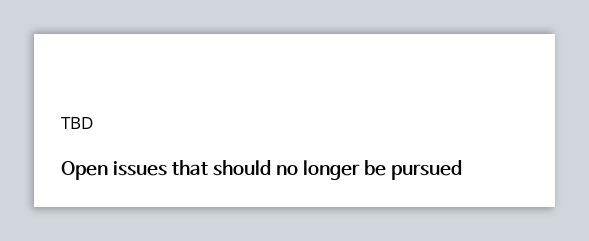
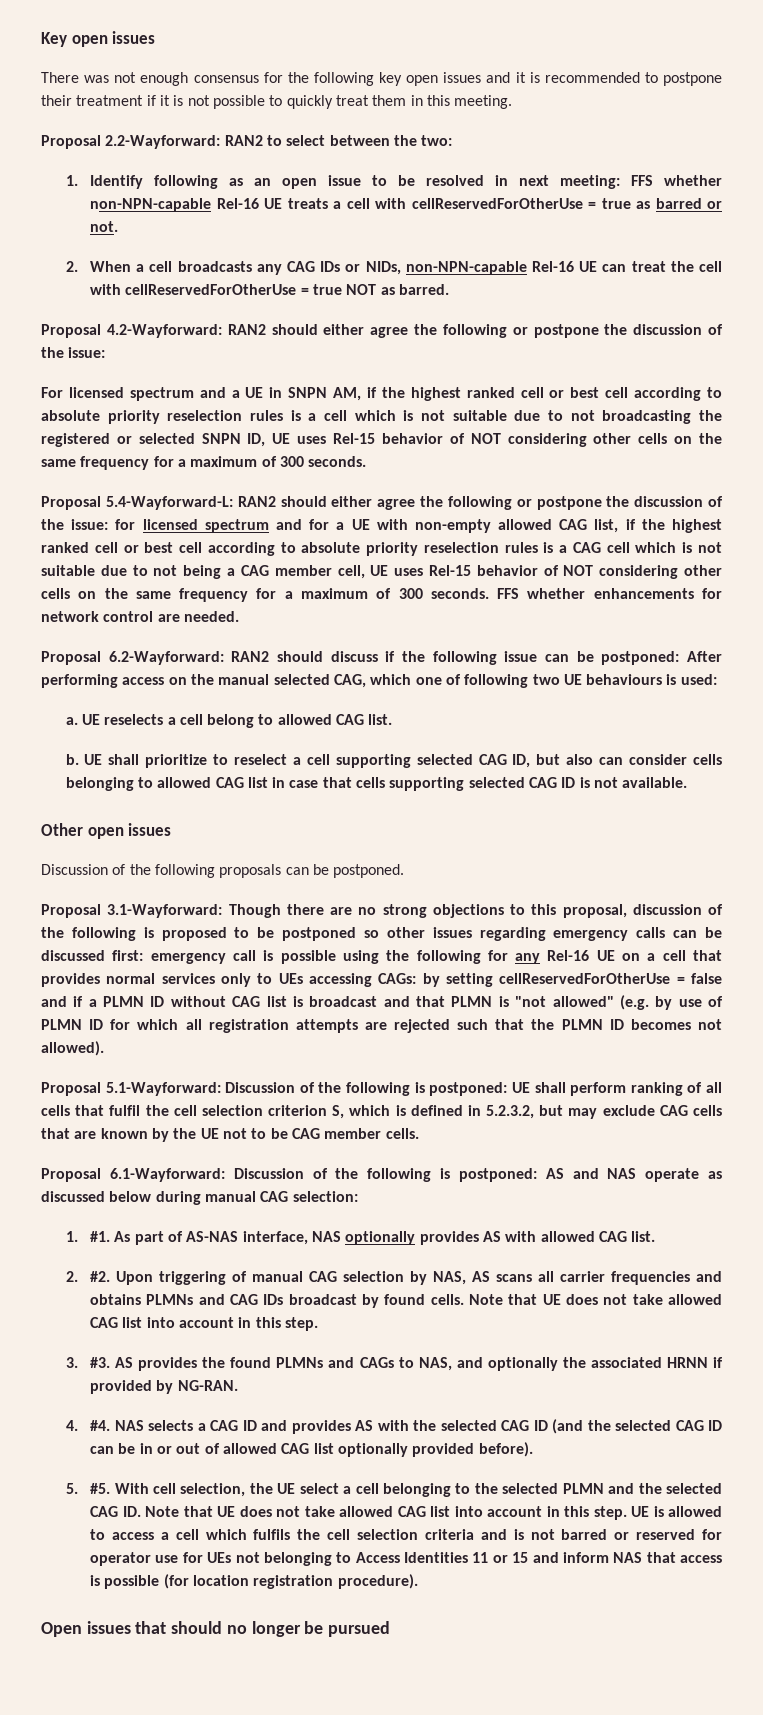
[61,117,93,129] TBD -> [41,31,156,47] [41,72,722,86] [41,95,513,109] [41,135,453,149] [65,175,722,189] [90,198,722,212] [90,221,119,232] [65,261,723,275] [90,284,449,295] [41,324,723,338] [41,347,106,358] [41,387,723,401] [41,410,722,424] [41,433,723,447] [41,456,367,470] [41,496,723,510] [41,519,722,533] [41,542,722,556] [41,565,722,579] [41,588,722,602] [41,611,239,622] [41,651,722,665] [41,674,717,688] [65,714,393,728] [65,754,723,768] [65,777,688,791] [41,823,172,839] [41,864,405,878] [41,904,723,918] [41,927,722,941] [41,950,722,964] [41,973,722,987] [41,995,723,1010] [41,1019,722,1033] [41,1041,104,1056] [41,1082,723,1096] [41,1105,722,1119] [41,1128,419,1142] [41,1168,722,1182] [41,1191,358,1205] [65,1231,656,1245] [65,1271,723,1285] [90,1294,723,1308] [90,1317,318,1331] [65,1357,723,1371] [90,1380,238,1394] [65,1419,722,1434] [90,1442,533,1457] [65,1483,723,1497] [90,1506,723,1520] [90,1529,723,1540] [90,1552,723,1566] [90,1574,418,1589] Key open issues // There was not enough consensus for the following key open issues and it is recommended to postpone their treatment if it is not possible to quickly treat them in this meeting. // Proposal 2.2-Wayforward: RAN2 to select between the two: // 1. Identify following as an open issue to be resolved in next meeting: FFS whether non-NPN-capable Rel-16 UE treats a cell with cellReservedForOtherUse = true as barred or not. // 2. When a cell broadcasts any CAG IDs or NIDs, non-NPN-capable Rel-16 UE can treat the cell with cellReservedForOtherUse = true NOT as barred. // Proposal 4.2-Wayforward: RAN2 should either agree the following or postpone the discussion of the issue: // For licensed spectrum and a UE in SNPN AM, if the highest ranked cell or best cell according to absolute priority reselection rules is a cell which is not suitable due to not broadcasting the registered or selected SNPN ID, UE uses Rel-15 behavior of NOT considering other cells on the same frequency for a maximum of 300 seconds. // Proposal 5.4-Wayforward-L: RAN2 should either agree the following or postpone the discussion of the issue: for licensed spectrum and for a UE with non-empty allowed CAG list, if the highest ranked cell or best cell according to absolute priority reselection rules is a CAG cell which is not suitable due to not being a CAG member cell, UE uses Rel-15 behavior of NOT considering other cells on the same frequency for a maximum of 300 seconds. FFS whether enhancements for network control are needed. // Proposal 6.2-Wayforward: RAN2 should discuss if the following issue can be postponed: After performing access on the manual selected CAG, which one of following two UE behaviours is used: // a. UE reselects a cell belong to allowed CAG list. // b. UE shall prioritize to reselect a cell supporting selected CAG ID, but also can consider cells belonging to allowed CAG list in case that cells supporting selected CAG ID is not available. // Other open issues // Discussion of the following proposals can be postponed. // Proposal 3.1-Wayforward: Though there are no strong objections to this proposal, discussion of the following is proposed to be postponed so other issues regarding emergency calls can be discussed first: emergency call is possible using the following for any Rel-16 UE on a cell that provides normal services only to UEs accessing CAGs: by setting cellReservedForOtherUse = false and if a PLMN ID without CAG list is broadcast and that PLMN is "not allowed" (e.g. by use of PLMN ID for which all registration attempts are rejected such that the PLMN ID becomes not allowed). // Proposal 5.1-Wayforward: Discussion of the following is postponed: UE shall perform ranking of all cells that fulfil the cell selection criterion S, which is defined in 5.2.3.2, but may exclude CAG cells that are known by the UE not to be CAG member cells. // Proposal 6.1-Wayforward: Discussion of the following is postponed: AS and NAS operate as discussed below during manual CAG selection: // 1. #1. As part of AS-NAS interface, NAS optionally provides AS with allowed CAG list. // 2. #2. Upon triggering of manual CAG selection by NAS, AS scans all carrier frequencies and obtains PLMNs and CAG IDs broadcast by found cells. Note that UE does not take allowed CAG list into account in this step. // 3. #3. AS provides the found PLMNs and CAGs to NAS, and optionally the associated HRNN if provided by NG-RAN. // 4. #4. NAS selects a CAG ID and provides AS with the selected CAG ID (and the selected CAG ID can be in or out of allowed CAG list optionally provided before). // 5. #5. With cell selection, the UE select a cell belonging to the selected PLMN and the selected CAG ID. Note that UE does not take allowed CAG list into account in this step. UE is allowed to access a cell which fulfils the cell selection criteria and is not barred or reserved for operator use for UEs not belonging to Access Identities 11 or 15 and inform NAS that access is possible (for location registration procedure).

